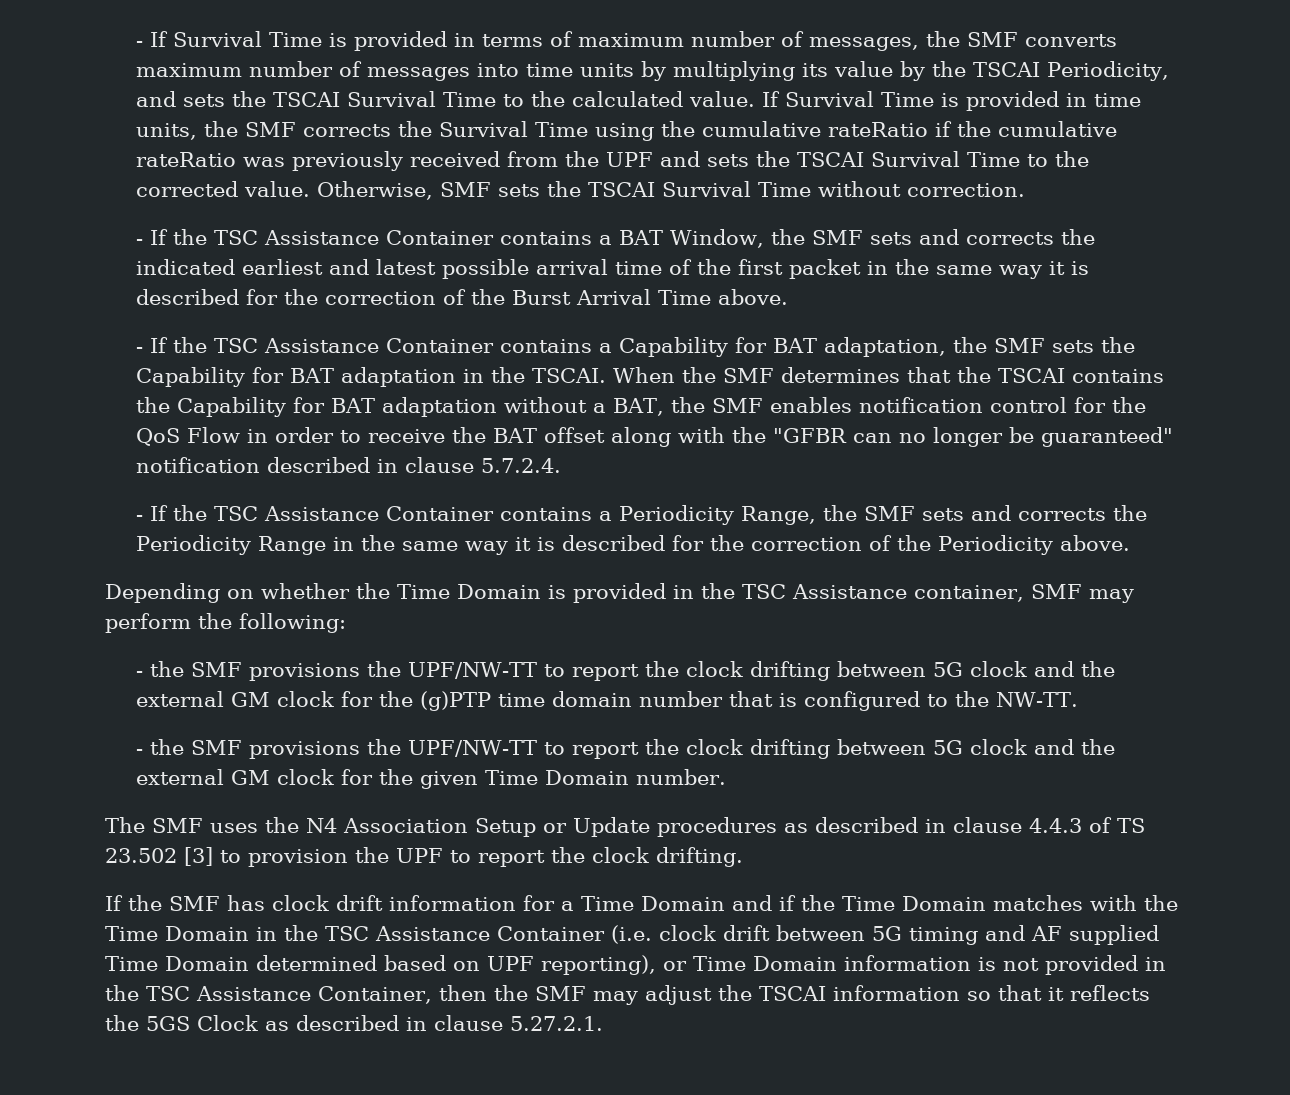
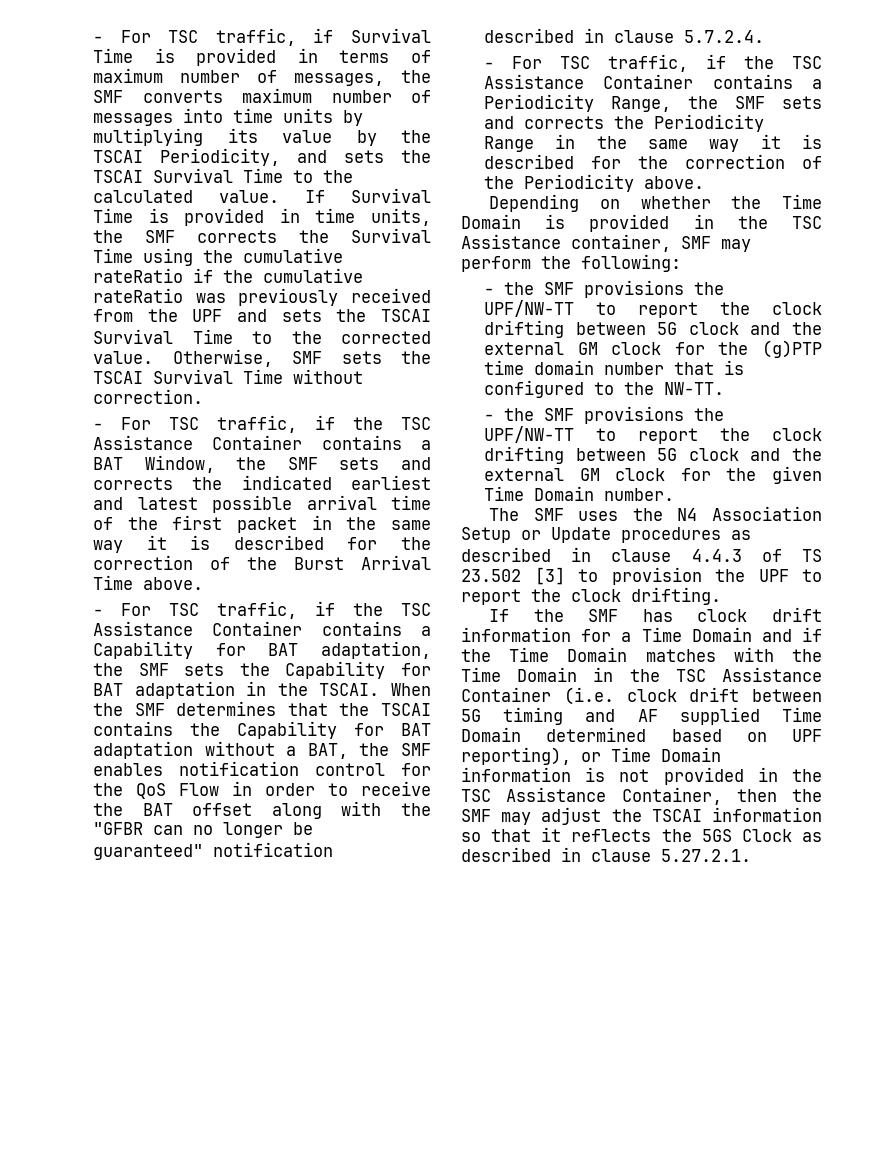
[136,31,169,47] - If -> [93,28,334,46] - For TSC traffic, if
[150,229,169,245] If -> [121,415,336,433] For TSC traffic, if
[150,337,169,353] If -> [121,601,336,619] For TSC traffic, if
[150,505,169,521] If -> [512,54,727,72] For TSC traffic, if

